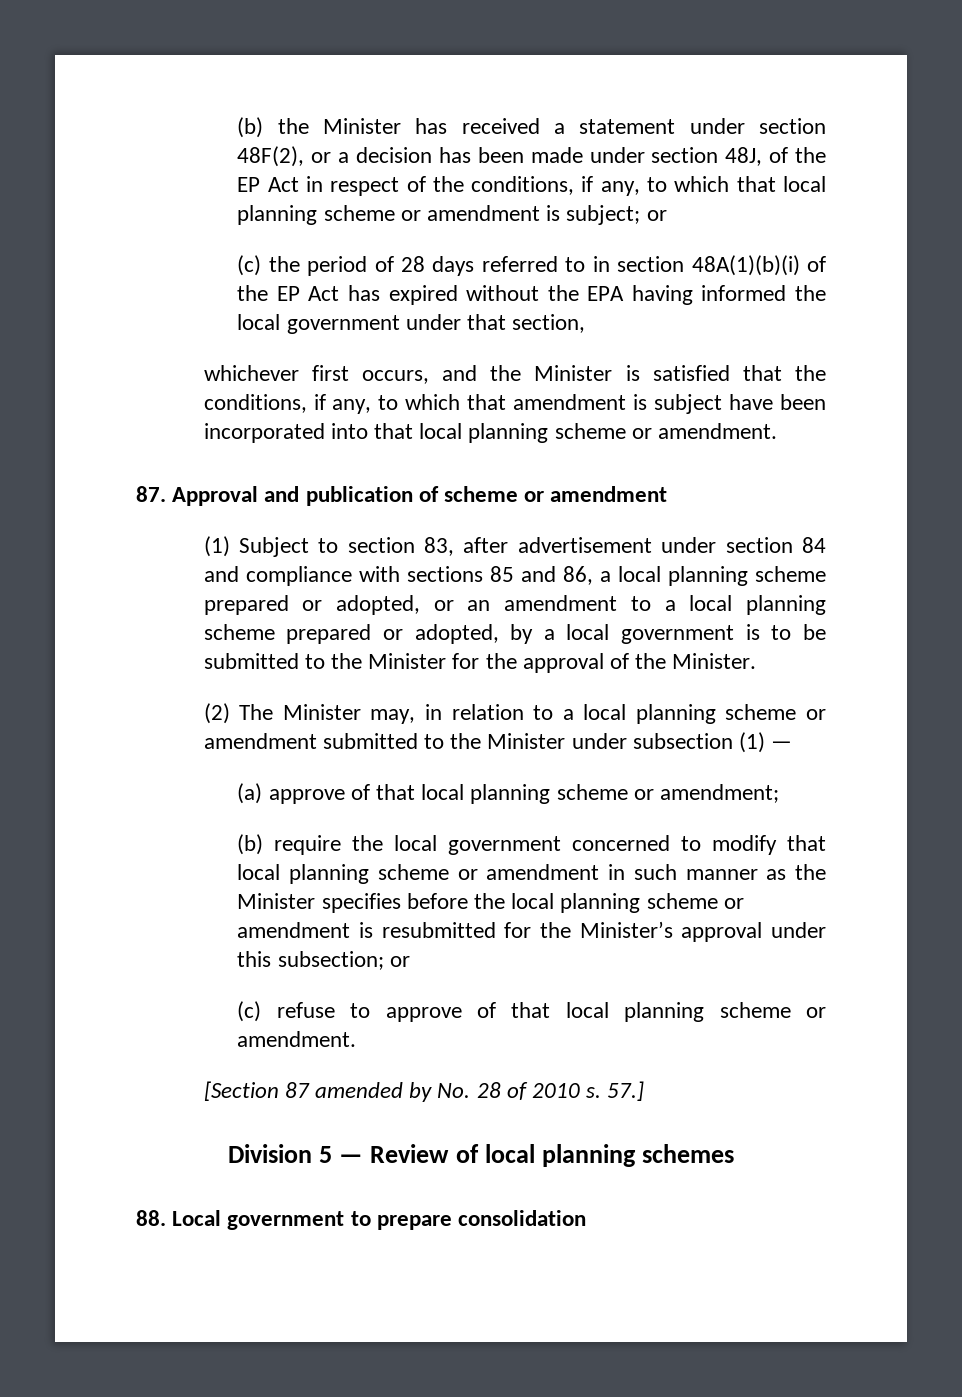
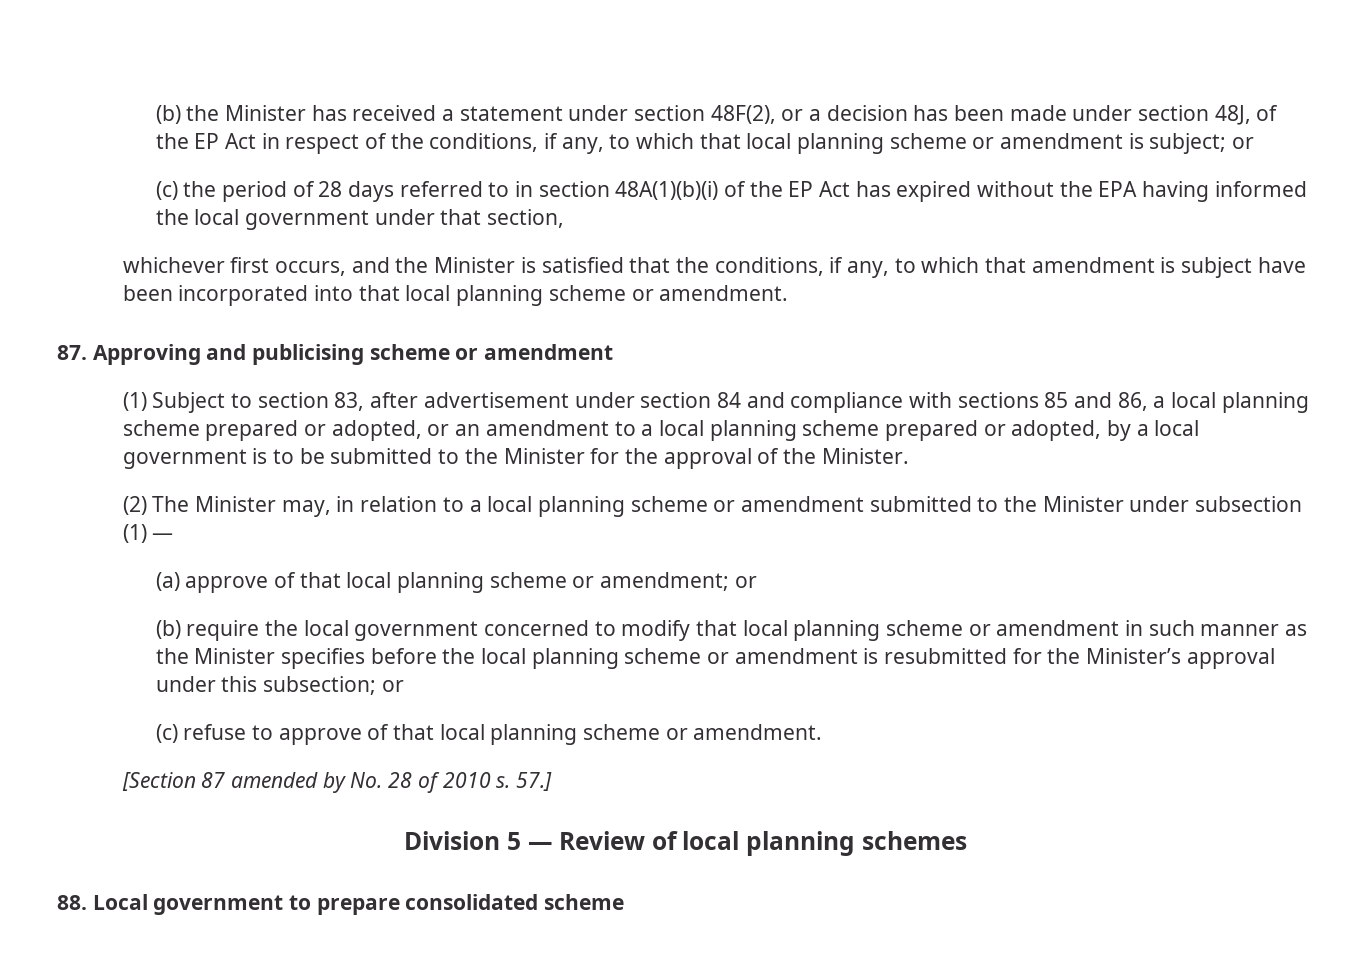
[172,486,439,506] Approval and publication of -> [92,344,365,365] Approving and publicising
(780, 793) none -> [734,576,757,588] or
[458,1210,587,1226] consolidation -> [405,894,625,910] consolidated scheme

